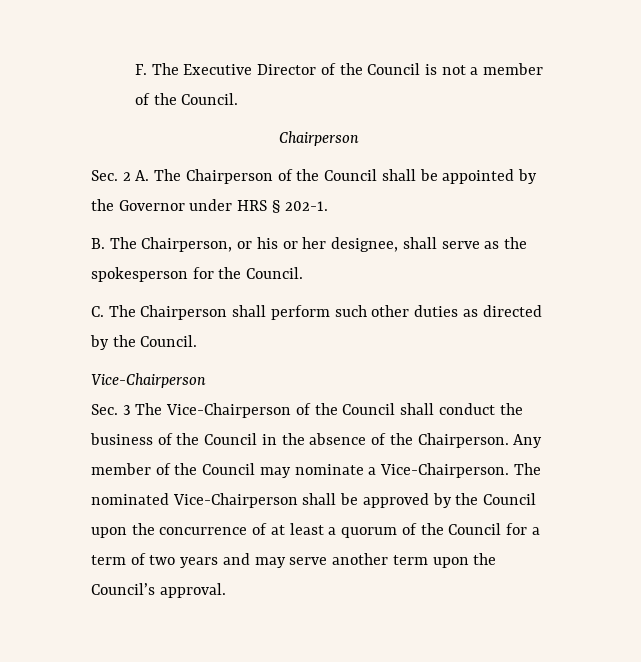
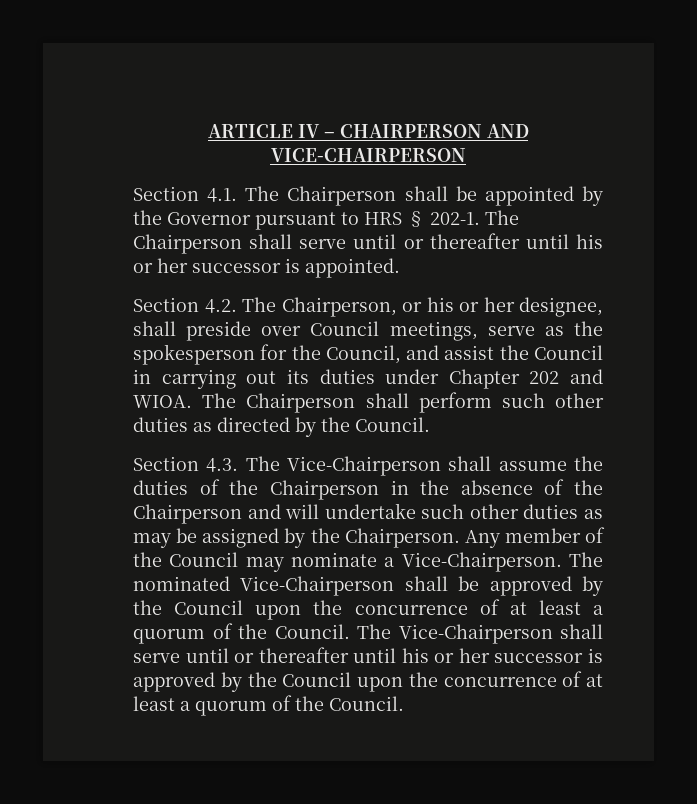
[134,63,544,75] [134,93,239,105] [279,131,359,146] [91,169,378,184] F. The Executive Director of the Council is not a member of the Council. // Chairperson // Sec. 2 A. The Chairperson of the Council -> [207,124,529,138] [270,148,466,162] [133,186,397,206] ARTICLE IV – CHAIRPERSON AND VICE-CHAIRPERSON // Section 4.1. The Chairperson
[189,199,233,211] under -> [255,212,359,230] pursuant to
[91,238,105,249] // B. -> [485,210,519,225] [133,233,604,254] [133,258,400,278] [133,297,237,313] The Chairperson shall serve until or thereafter until his or her successor is appointed. // Section 4.2.
(437, 243) none -> [186,321,478,341] preside over Council meetings,
[246,267,304,279] [91,306,104,317] Council. // C. -> [325,345,603,364] [133,369,603,389] [133,395,192,408] Council, and assist the Council in carrying out its duties under Chapter 202 and WIOA.
[91,373,206,388] [91,403,523,418] [90,433,258,445] Vice-Chairperson // Sec. 3 The Vice-Chairperson of the Council shall conduct the business of the Council -> [133,456,603,476] [133,479,379,500] Section 4.3. The Vice-Chairperson shall assume the duties of the Chairperson
(413, 439) none -> [133,503,603,524] [133,528,340,548] Chairperson and will undertake such other duties as may be assigned by the
[448,523,540,535] [91,553,497,568] [91,583,226,598] Council for a term of two years and may serve another term upon the Council’s approval. -> [274,624,603,644] [133,647,603,663] [133,671,603,692] [133,695,404,716] Council. The Vice-Chairperson shall serve until or thereafter until his or her successor is approved by the Council upon the concurrence of at least a quorum of the Council.

